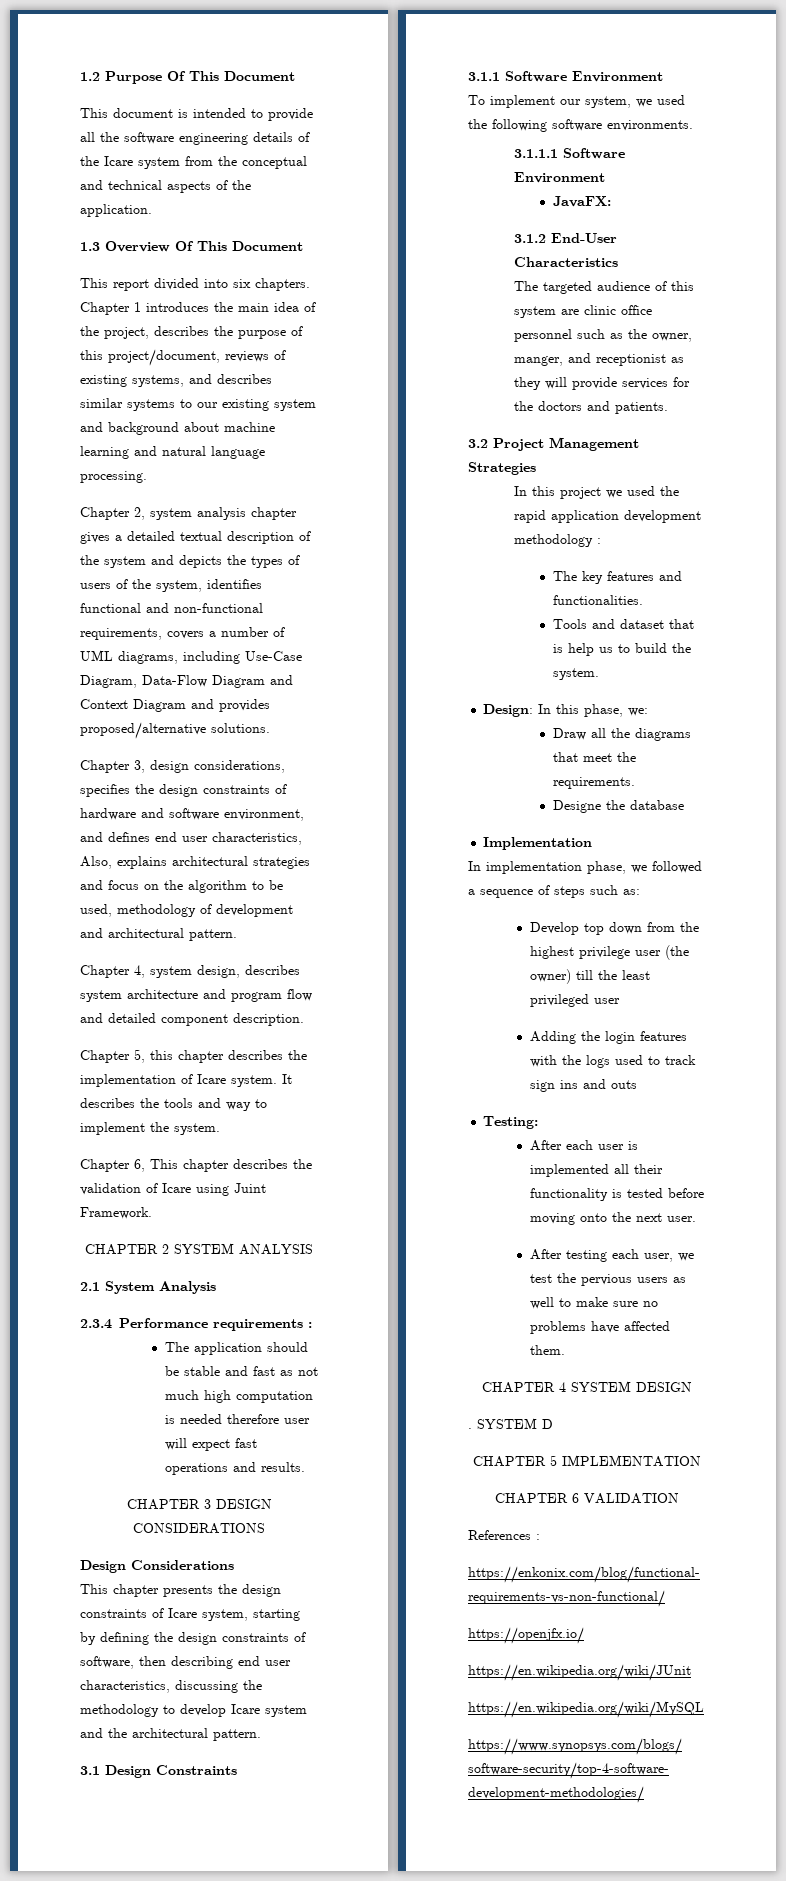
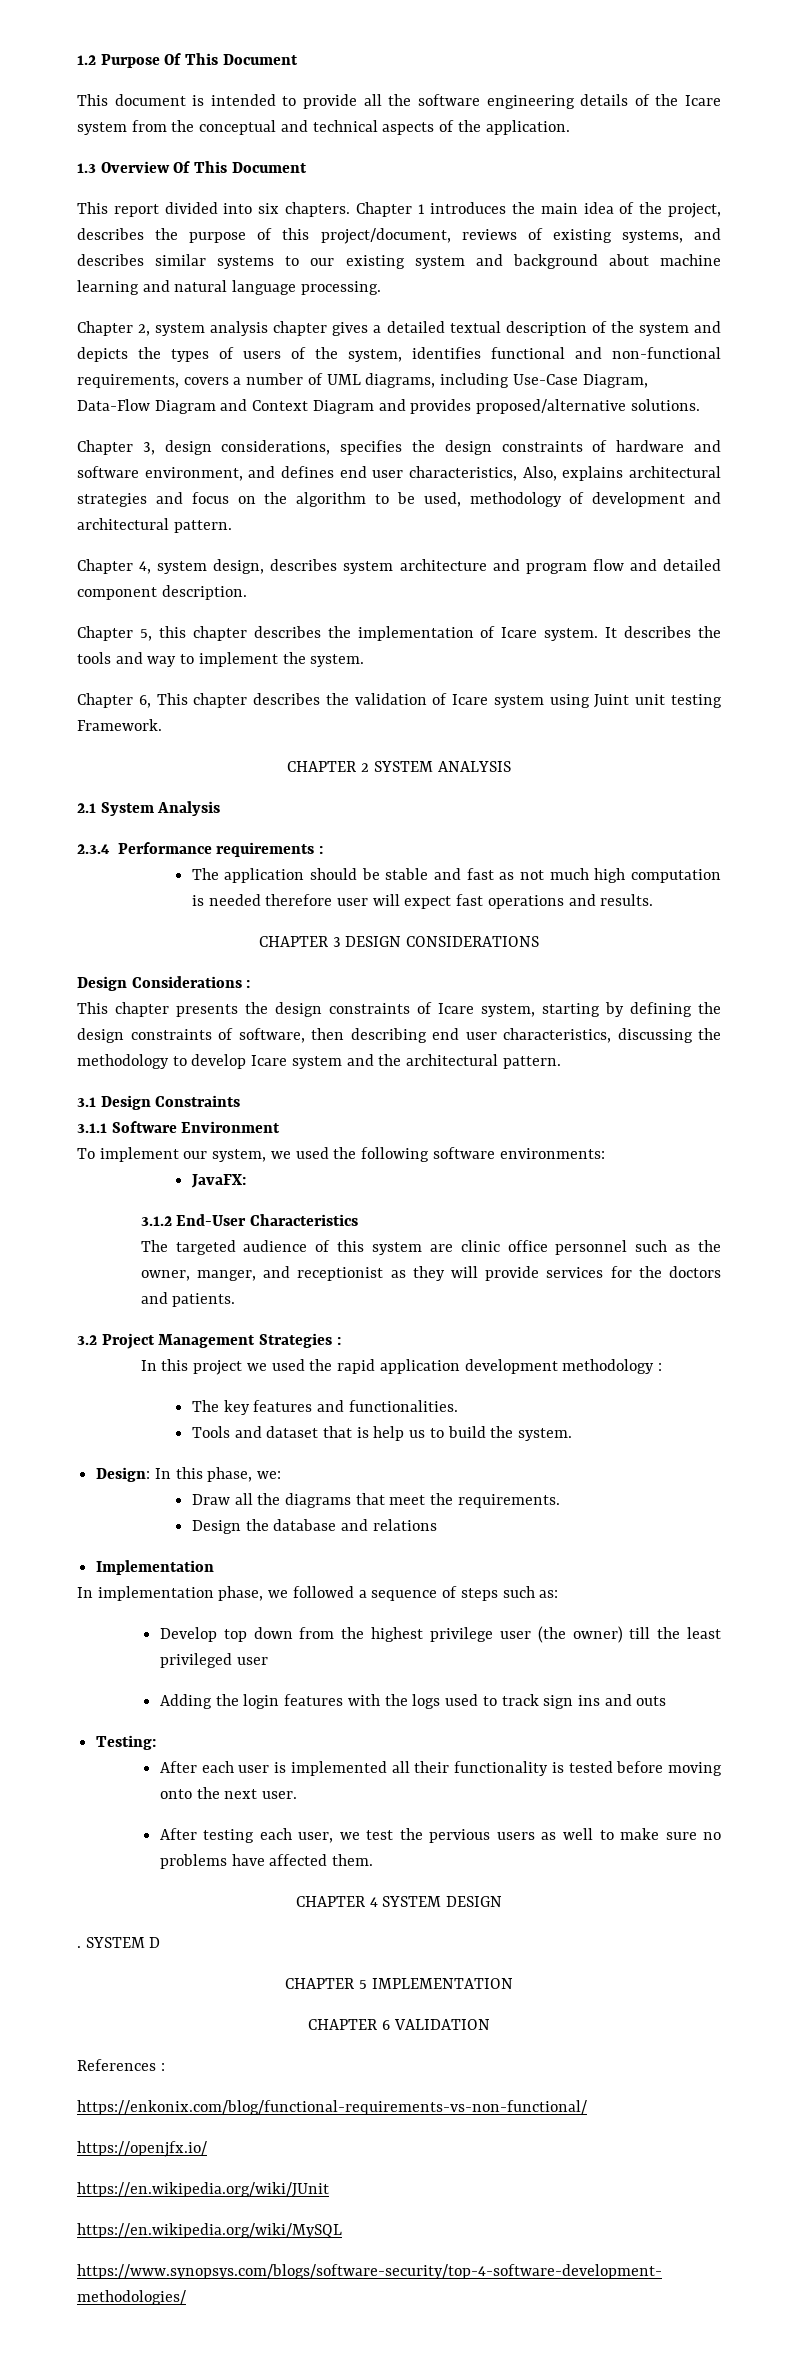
(191, 1188) none -> [493,695,544,708] system
(266, 1188) none -> [635,694,722,708] unit testing
(234, 1565) none -> [246,980,251,988] :
[607,120,693,131] [514,148,626,159] [514,172,606,183] environments. // 3.1.1.1 Software Environment -> [499,1148,605,1159] environments:
(536, 468) none -> [336,1337,341,1345] :
[552,800,601,813] Designe -> [191,1520,241,1534] Design
(684, 805) none -> [341,1519,437,1531] and relations

